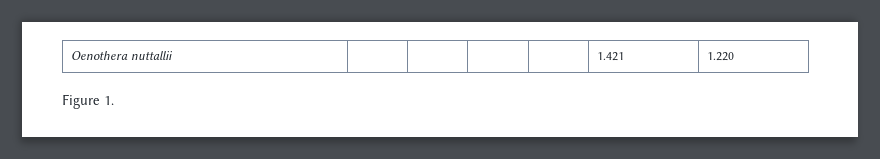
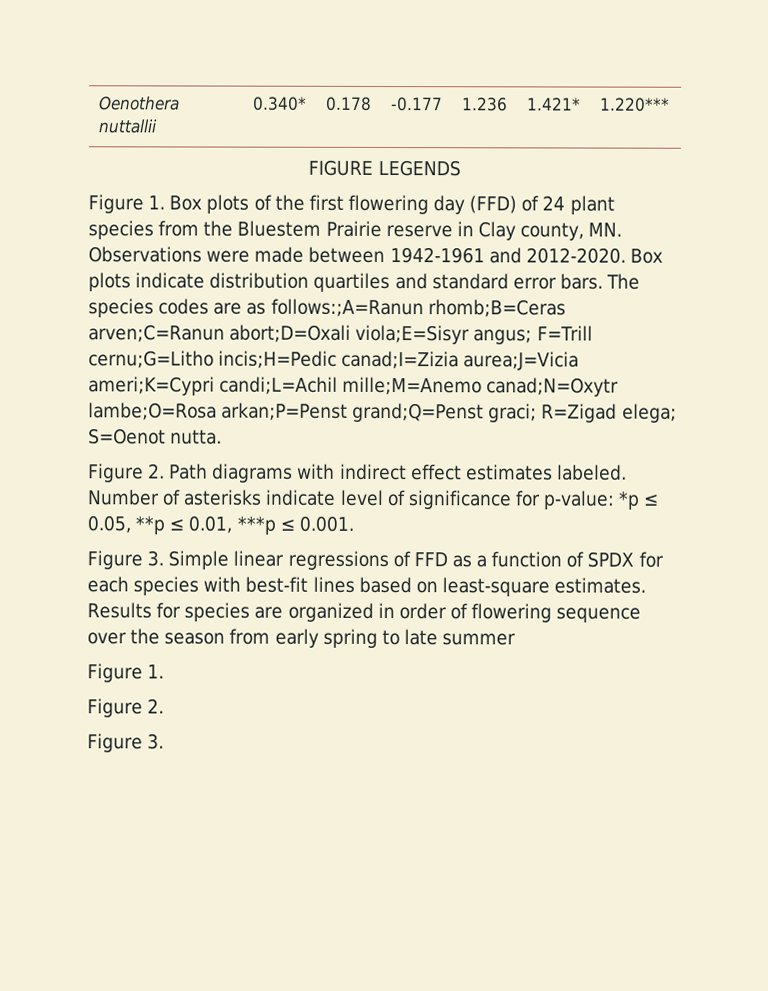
[597,52,625,61] [707,52,735,61] [62,94,114,109] | | | | 1.421 | 1.220 // Figure 1. -> [252,96,307,111] [325,96,372,111] [390,97,443,112] [461,97,508,112] [526,97,581,111] [599,97,670,112] [308,159,461,177] [88,194,615,215] [88,220,623,241] [88,246,663,264] [88,272,641,293] [88,298,566,318] [88,324,594,345] [88,350,580,371] [88,376,620,397] [88,402,677,423] [88,428,223,445] [88,463,628,483] [87,489,660,510] [87,515,354,535] [87,550,664,571] [87,576,647,597] [87,602,642,623] [87,628,517,648] [87,663,165,683] [87,698,165,718] [87,733,165,753] 0.340* | 0.178 | -0.177 | 1.236 | 1.421* | 1.220*** // FIGURE LEGENDS // Figure 1. Box plots of the first flowering day (FFD) of 24 plant species from the Bluestem Prairie reserve in Clay county, MN. Observations were made between 1942-1961 and 2012-2020. Box plots indicate distribution quartiles and standard error bars. The species codes are as follows:;A=Ranun rhomb;B=Ceras arven;C=Ranun abort;D=Oxali viola;E=Sisyr angus; F=Trill cernu;G=Litho incis;H=Pedic canad;I=Zizia aurea;J=Vicia ameri;K=Cypri candi;L=Achil mille;M=Anemo canad;N=Oxytr lambe;O=Rosa arkan;P=Penst grand;Q=Penst graci; R=Zigad elega; S=Oenot nutta. // Figure 2. Path diagrams with indirect effect estimates labeled. Number of asterisks indicate level of significance for p-value: *p ≤ 0.05, **p ≤ 0.01, ***p ≤ 0.001. // Figure 3. Simple linear regressions of FFD as a function of SPDX for each species with best-fit lines based on least-square estimates. Results for species are organized in order of flowering sequence over the season from early spring to late summer // Figure 1. // Figure 2. // Figure 3.

